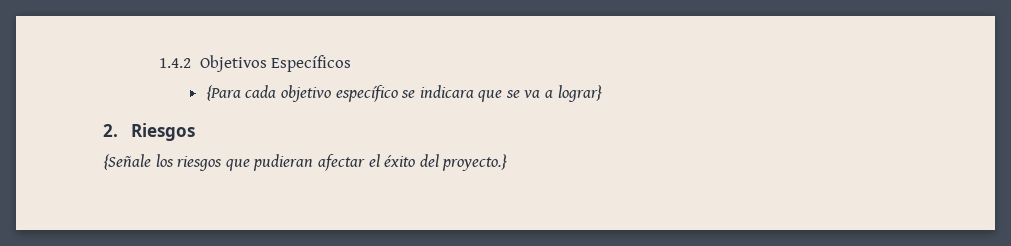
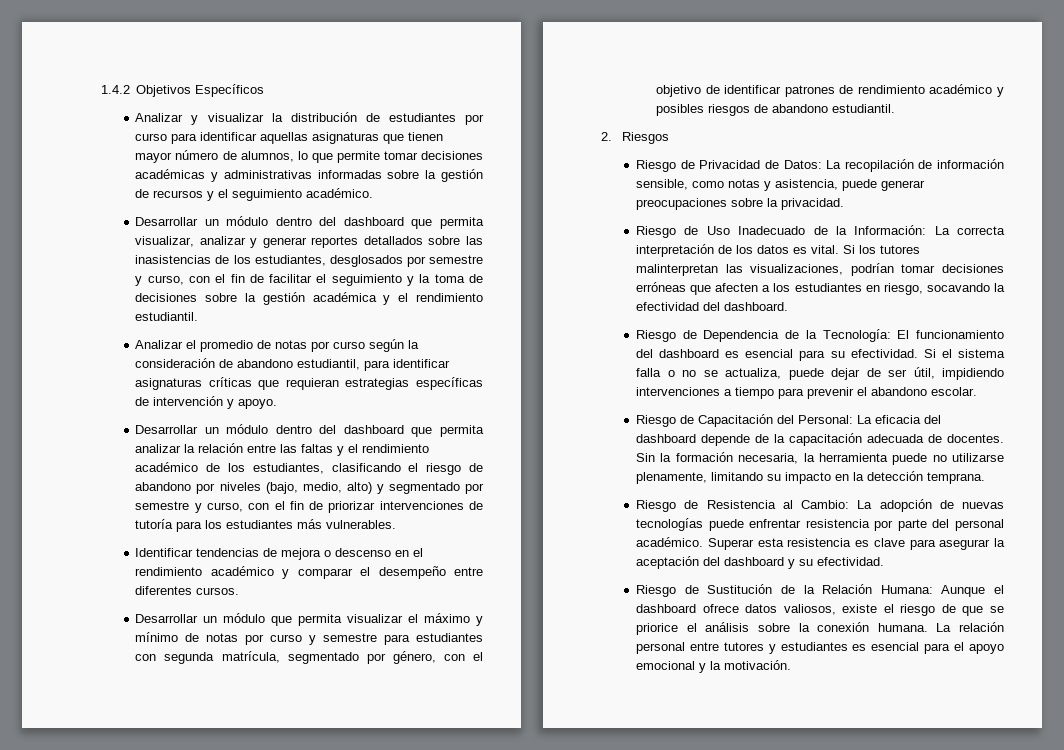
[205,85,602,102] [103,123,196,141] [103,154,508,171] {Para cada objetivo específico se indicara que se va a lograr} // 2. Riesgos // {Señale los riesgos que pudieran afectar el éxito del proyecto.} -> [135,112,484,125] [135,132,444,144] [135,150,483,163] [135,169,483,182] [135,188,374,201] [135,216,484,229] [135,236,483,248] [135,255,484,267] [135,274,483,286] [135,292,484,305] [135,312,199,321] [135,339,420,352] [135,358,451,371] [135,377,483,390] [135,396,278,409] [135,424,484,437] [135,443,430,456] [135,462,484,475] [135,482,484,494] [135,501,483,513] [135,519,397,532] [135,548,424,560] [135,566,483,579] [135,586,240,595] [135,613,483,626] [135,632,483,645] [135,651,483,664] [656,84,1004,97] [656,104,896,116] [601,132,669,144] [635,159,1004,172] [635,179,925,191] [635,198,844,210] [635,225,1005,238] [635,244,920,257] [635,263,1004,276] [635,282,1005,295] [635,302,788,311] [635,329,1004,342] [635,349,1005,361] [635,367,1004,380] [635,387,977,399] [635,414,941,427] [635,433,1004,446] [635,452,1004,465] [635,471,985,484] [635,499,1004,512] [635,518,1004,531] [635,537,1005,550] [635,556,884,569] [635,584,1004,597] [635,604,1004,616] [635,622,1004,635] [635,642,1004,654] [635,660,791,673] Analizar y visualizar la distribución de estudiantes por curso para identificar aquellas asignaturas que tienen mayor número de alumnos, lo que permite tomar decisiones académicas y administrativas informadas sobre la gestión de recursos y el seguimiento académico. // Desarrollar un módulo dentro del dashboard que permita visualizar, analizar y generar reportes detallados sobre las inasistencias de los estudiantes, desglosados por semestre y curso, con el fin de facilitar el seguimiento y la toma de decisiones sobre la gestión académica y el rendimiento estudiantil. // Analizar el promedio de notas por curso según la consideración de abandono estudiantil, para identificar asignaturas críticas que requieran estrategias específicas de intervención y apoyo. // Desarrollar un módulo dentro del dashboard que permita analizar la relación entre las faltas y el rendimiento académico de los estudiantes, clasificando el riesgo de abandono por niveles (bajo, medio, alto) y segmentado por semestre y curso, con el fin de priorizar intervenciones de tutoría para los estudiantes más vulnerables. // Identificar tendencias de mejora o descenso en el rendimiento académico y comparar el desempeño entre diferentes cursos. // Desarrollar un módulo que permita visualizar el máximo y mínimo de notas por curso y semestre para estudiantes con segunda matrícula, segmentado por género, con el objetivo de identificar patrones de rendimiento académico y posibles riesgos de abandono estudiantil. // 2. Riesgos // Riesgo de Privacidad de Datos: La recopilación de información sensible, como notas y asistencia, puede generar preocupaciones sobre la privacidad. // Riesgo de Uso Inadecuado de la Información: La correcta interpretación de los datos es vital. Si los tutores malinterpretan las visualizaciones, podrían tomar decisiones erróneas que afecten a los estudiantes en riesgo, socavando la efectividad del dashboard. // Riesgo de Dependencia de la Tecnología: El funcionamiento del dashboard es esencial para su efectividad. Si el sistema falla o no se actualiza, puede dejar de ser útil, impidiendo intervenciones a tiempo para prevenir el abandono escolar. // Riesgo de Capacitación del Personal: La eficacia del dashboard depende de la capacitación adecuada de docentes. Sin la formación necesaria, la herramienta puede no utilizarse plenamente, limitando su impacto en la detección temprana. // Riesgo de Resistencia al Cambio: La adopción de nuevas tecnologías puede enfrentar resistencia por parte del personal académico. Superar esta resistencia es clave para asegurar la aceptación del dashboard y su efectividad. // Riesgo de Sustitución de la Relación Humana: Aunque el dashboard ofrece datos valiosos, existe el riesgo de que se priorice el análisis sobre la conexión humana. La relación personal entre tutores y estudiantes es esencial para el apoyo emocional y la motivación.

